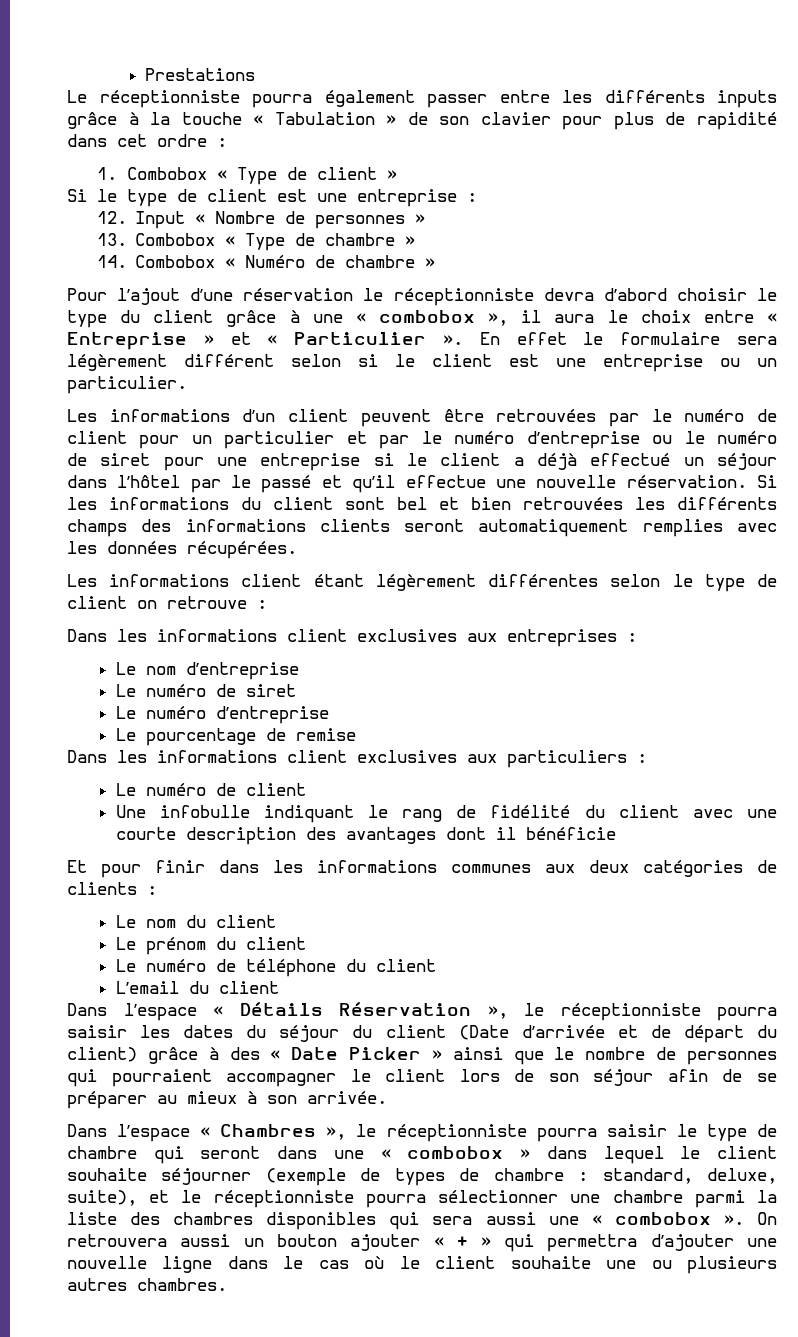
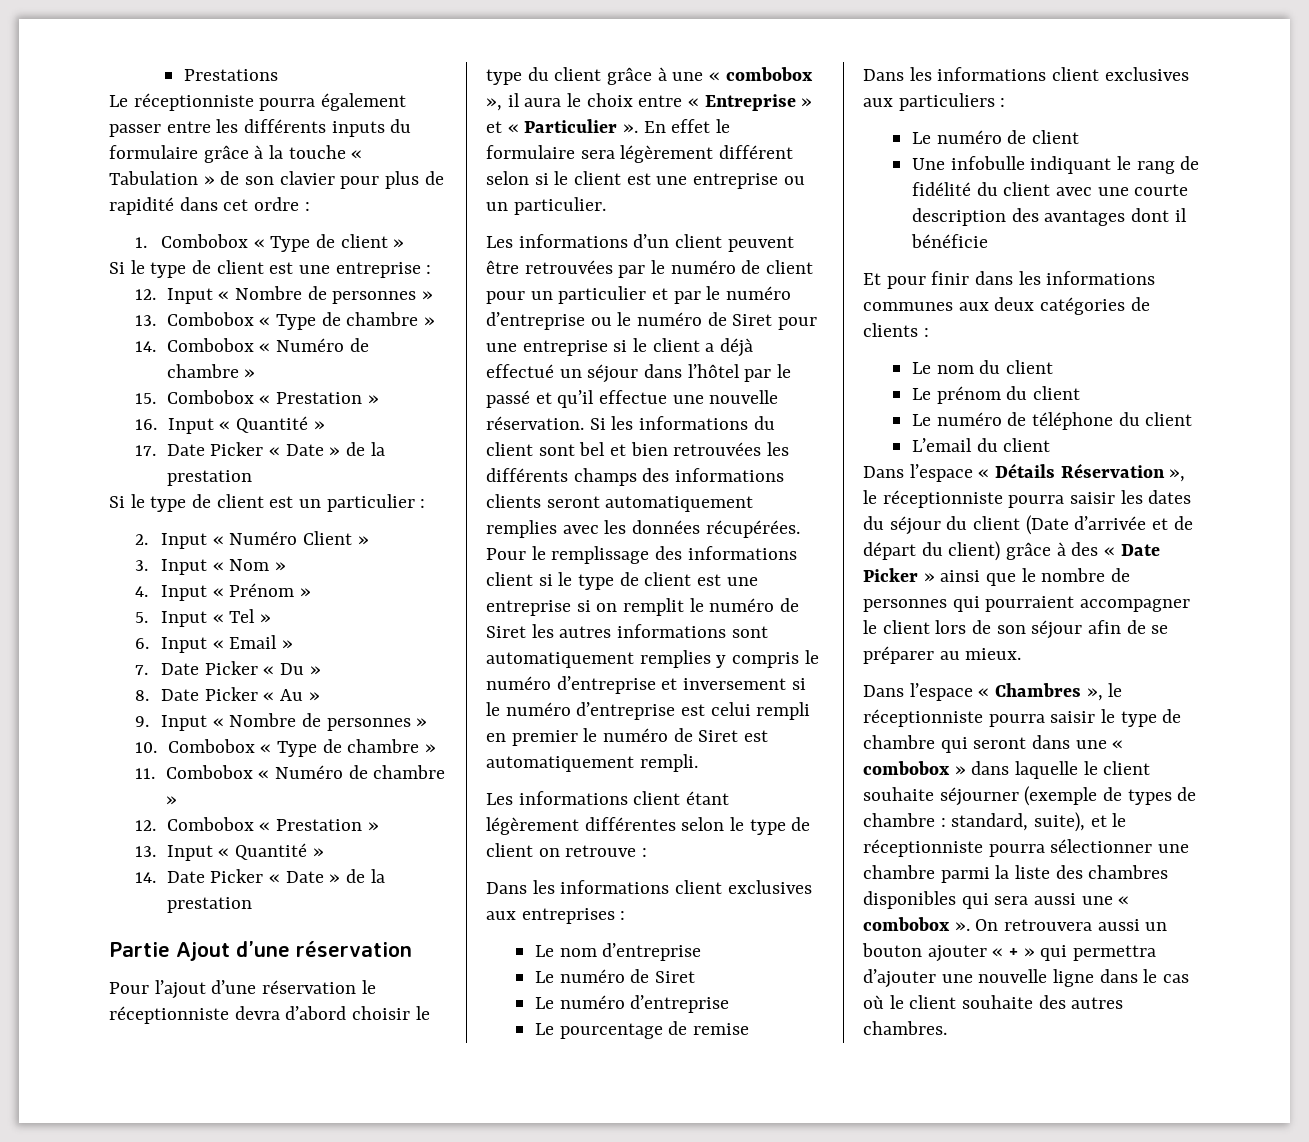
(777, 99) none -> [390,119,412,133] [109,145,198,159] du formulaire
(436, 263) none -> [135,390,379,404] [135,416,325,434] [135,442,385,456] [166,470,252,486] [109,494,426,512] [135,531,369,549] [135,559,287,575] [135,583,312,601] [135,609,272,627] [135,635,294,653] [135,661,321,675] [135,687,320,701] [135,713,428,731] [135,739,436,757] [135,765,446,779] [165,796,177,805] [135,817,379,831] [135,843,324,861] [135,869,385,883] [166,897,252,913] [109,941,412,961] // 15. Combobox « Prestation » // 16. Input « Quantité » // 17. Date Picker « Date » de la prestation // Si le type de client est un particulier : // 2. Input « Numéro Client » // 3. Input « Nom » // 4. Input « Prénom » // 5. Input « Tel » // 6. Input « Email » // 7. Date Picker « Du » // 8. Date Picker « Au » // 9. Input « Nombre de personnes » // 10. Combobox « Type de chambre » // 11. Combobox « Numéro de chambre » // 12. Combobox « Prestation » // 13. Input « Quantité » // 14. Date Picker « Date » de la prestation // Partie Ajout d’une réservation
[100,453,151,466] siret -> [732,314,773,326] Siret
(297, 550) none -> [486,546,797,564] [486,572,758,590] [486,598,800,616] [486,624,768,638] [486,650,819,668] [486,676,806,694] [486,702,811,720] [486,728,769,746] [486,754,698,772] Pour le remplissage des informations client si le type de client est une entreprise si on remplit le numéro de Siret les autres informations sont automatiquement remplies y compris le numéro d’entreprise et inversement si le numéro d’entreprise est celui rempli en premier le numéro de Siret est automatiquement rempli.
[245,684,296,697] siret -> [655,971,696,983] Siret
[187,1091,387,1104] mieux à son arrivée. -> [965,648,1022,660] mieux.
[603,1146,664,1164] lequel -> [1015,761,1079,779] laquelle
[707,1168,778,1184] deluxe, -> (1029, 822) none
[606,1256,777,1274] une ou plusieurs -> [1038,995,1066,1009] des

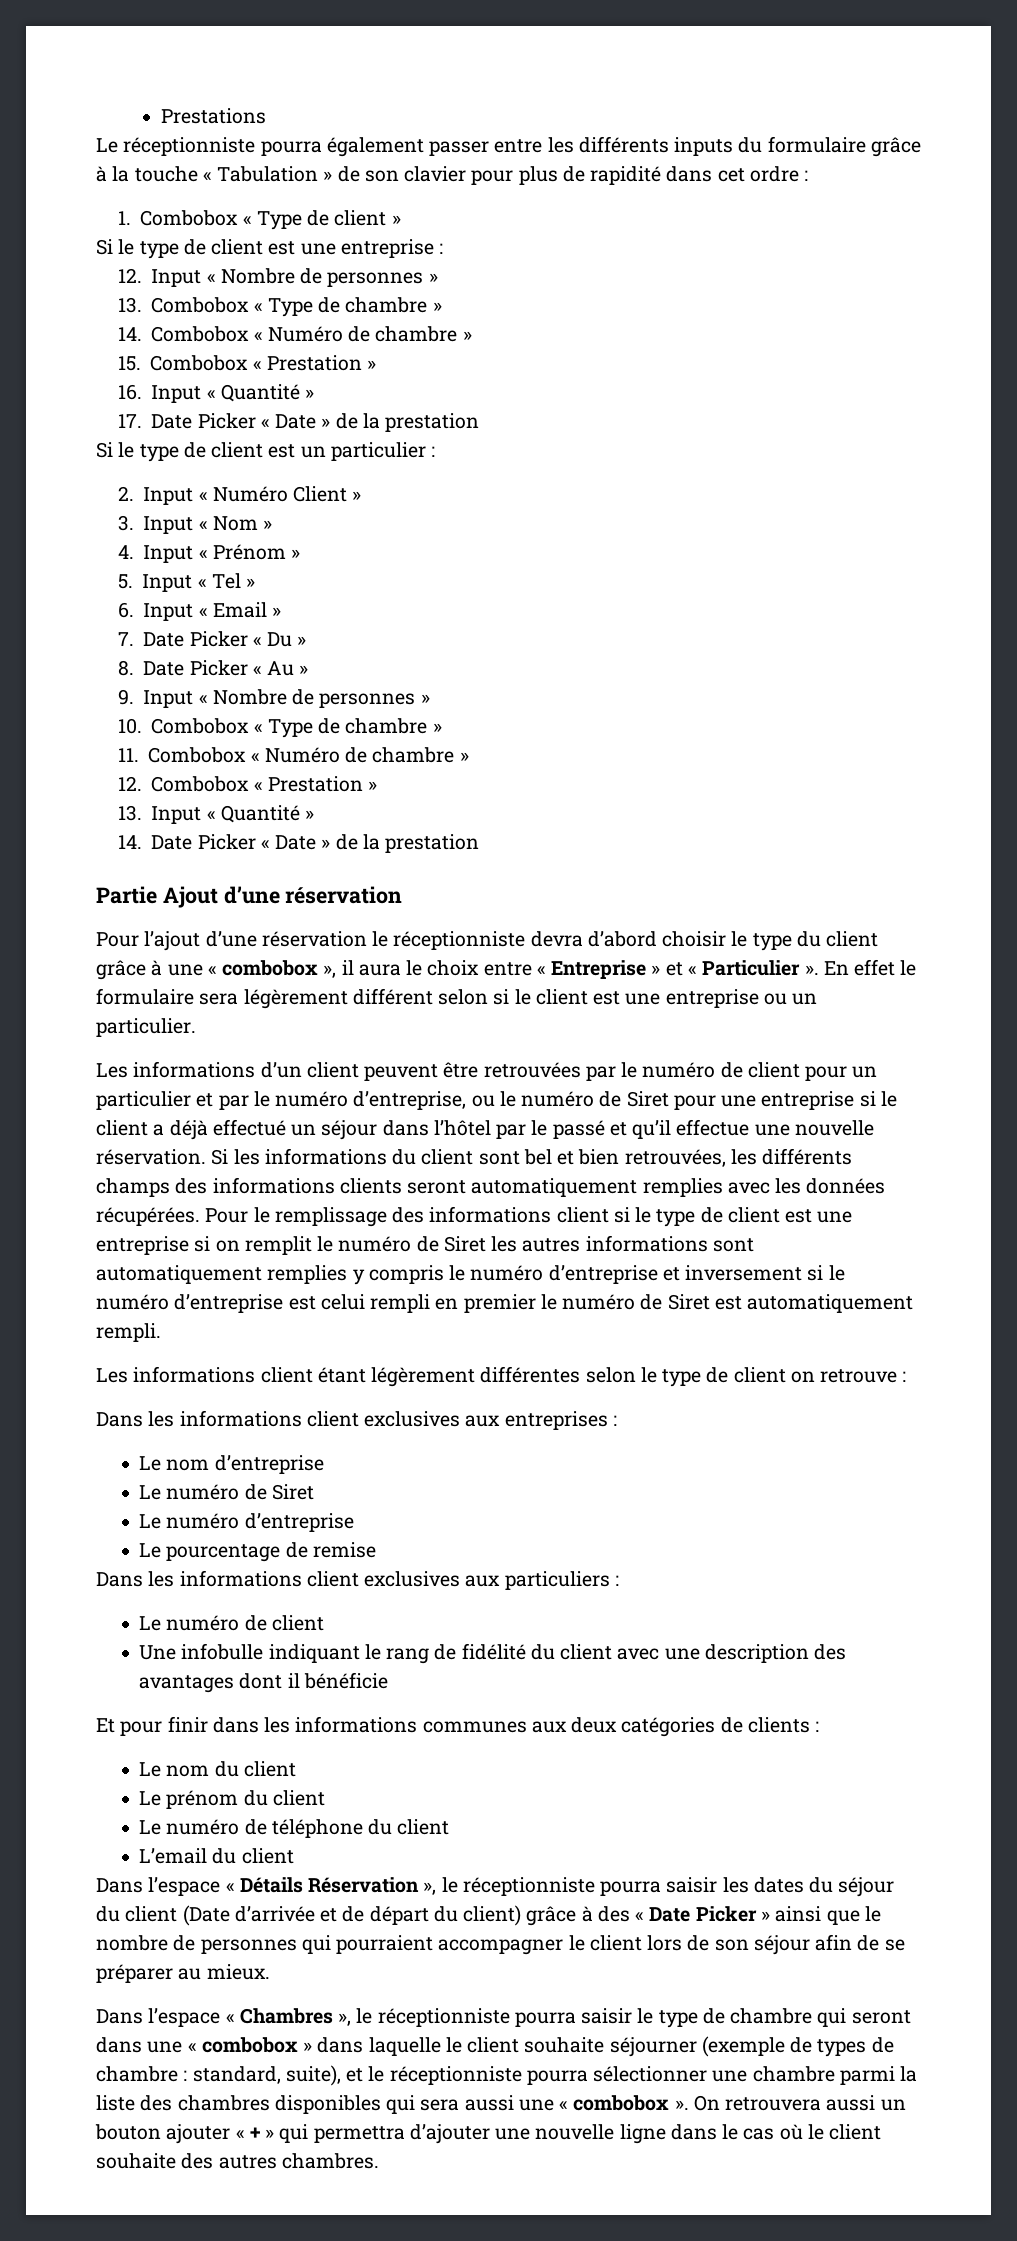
[486,312,585,330] d’entreprise -> [353,1091,467,1110] d’entreprise,
[673,442,762,456] retrouvées -> [624,1149,726,1167] retrouvées,
[1134,184,1189,196] courte -> (700, 1654) none

